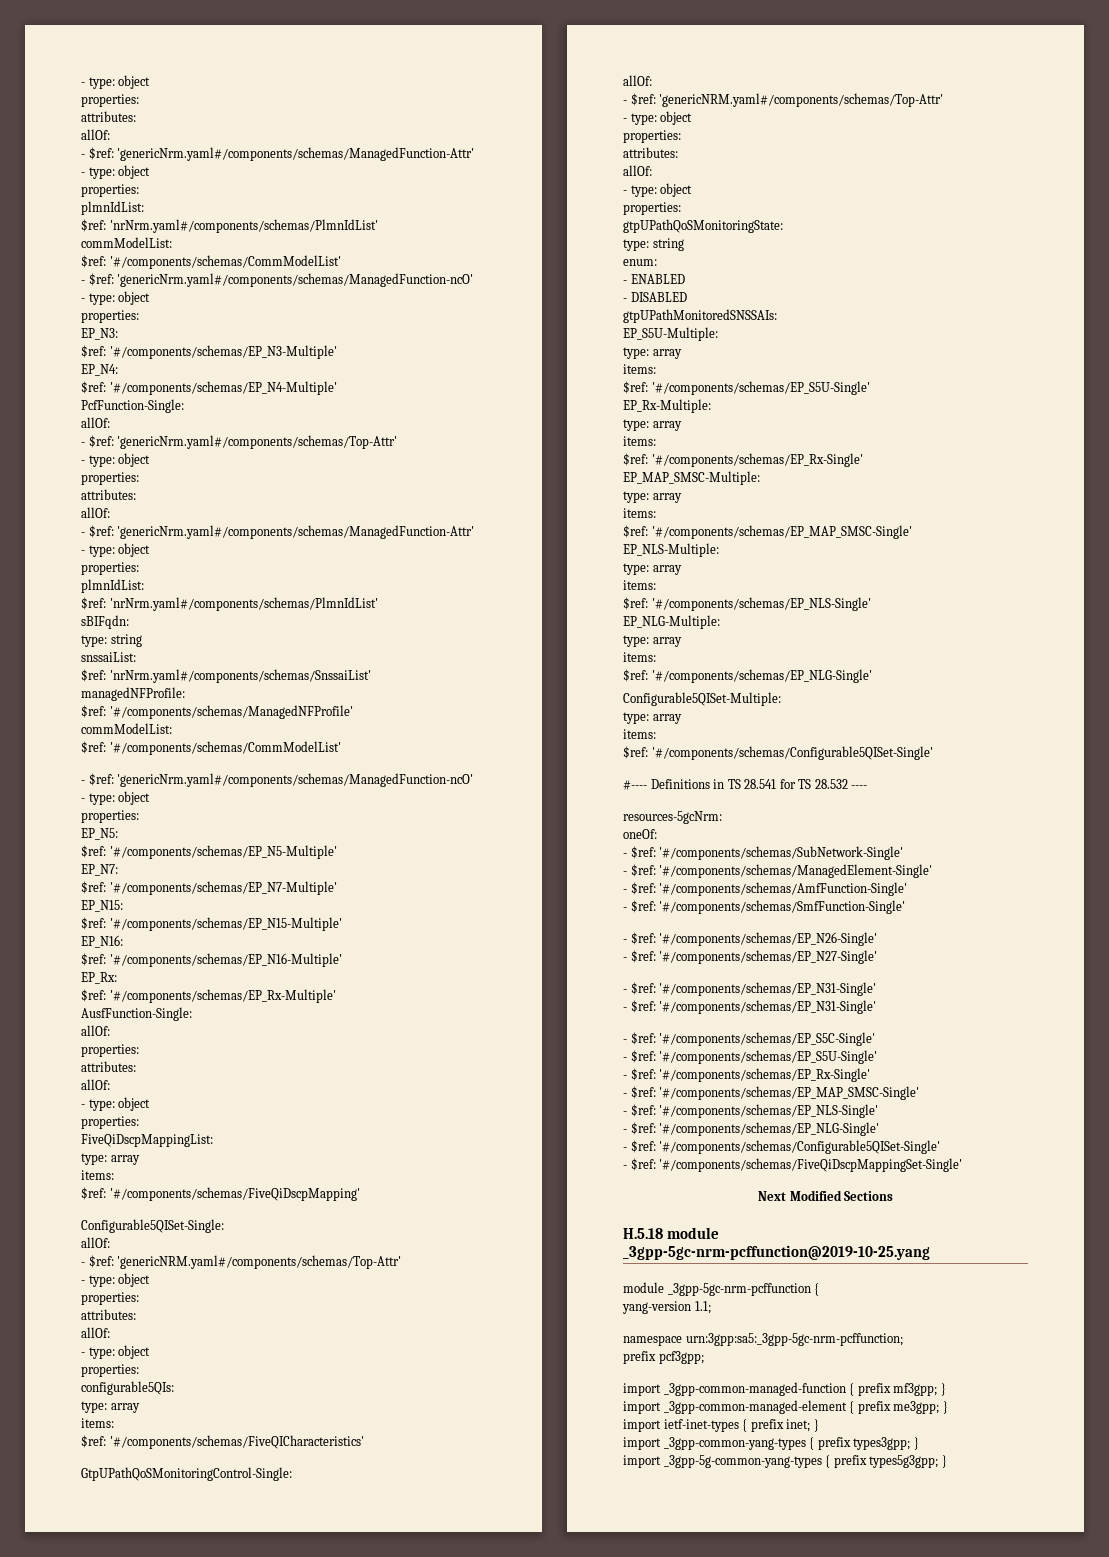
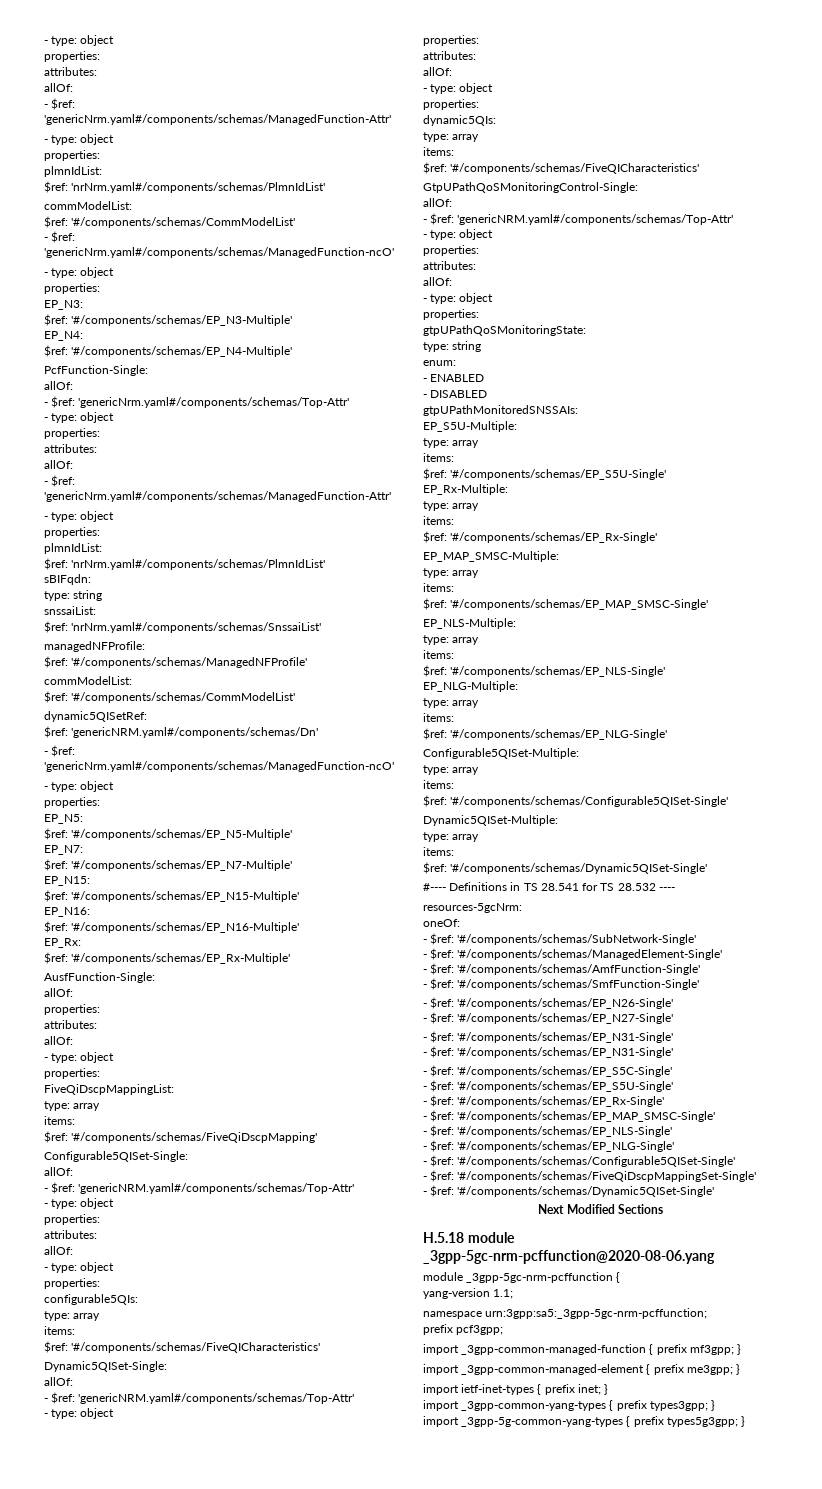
(341, 748) none -> [44,711,147,722] [44,726,319,738] // dynamic5QISetRef: // $ref: 'genericNRM.yaml#/components/schemas/Dn'
(364, 1442) none -> [44,1361,167,1372] [44,1377,73,1386] [44,1392,355,1404] [44,1408,115,1419] [423,35,479,46] [423,51,476,60] [423,67,452,76] [423,83,494,94] [423,99,479,110] [423,115,496,126] [423,132,480,142] [423,147,454,156] [423,162,700,174] // Dynamic5QISet-Single: // allOf: // - $ref: 'genericNRM.yaml#/components/schemas/Top-Attr' // - type: object // properties: // attributes: // allOf: // - type: object // properties: // dynamic5QIs: // type: array // items: // $ref: '#/components/schemas/FiveQICharacteristics'
(933, 753) none -> [423,815,558,826] [423,832,480,842] [423,847,454,856] [423,862,708,874] // Dynamic5QISet-Multiple: // type: array // items: // $ref: '#/components/schemas/Dynamic5QISet-Single'
(963, 1165) none -> [423,1185,715,1197] // - $ref: '#/components/schemas/Dynamic5QISet-Single'
[623,1245,930,1260] _3gpp-5gc-nrm-pcffunction@2019-10-25.yang -> [423,1250,715,1264] _3gpp-5gc-nrm-pcffunction@2020-08-06.yang

